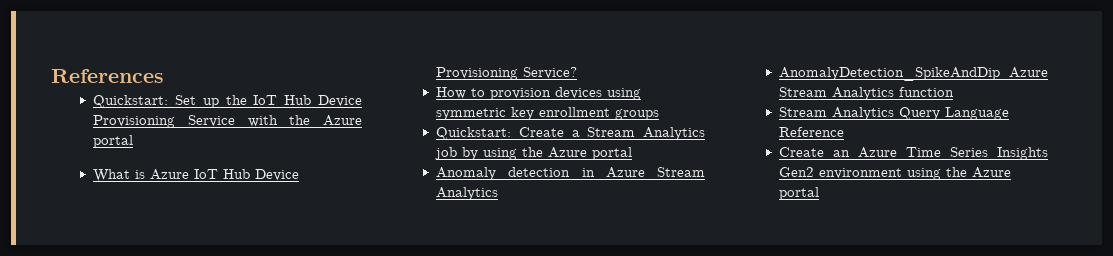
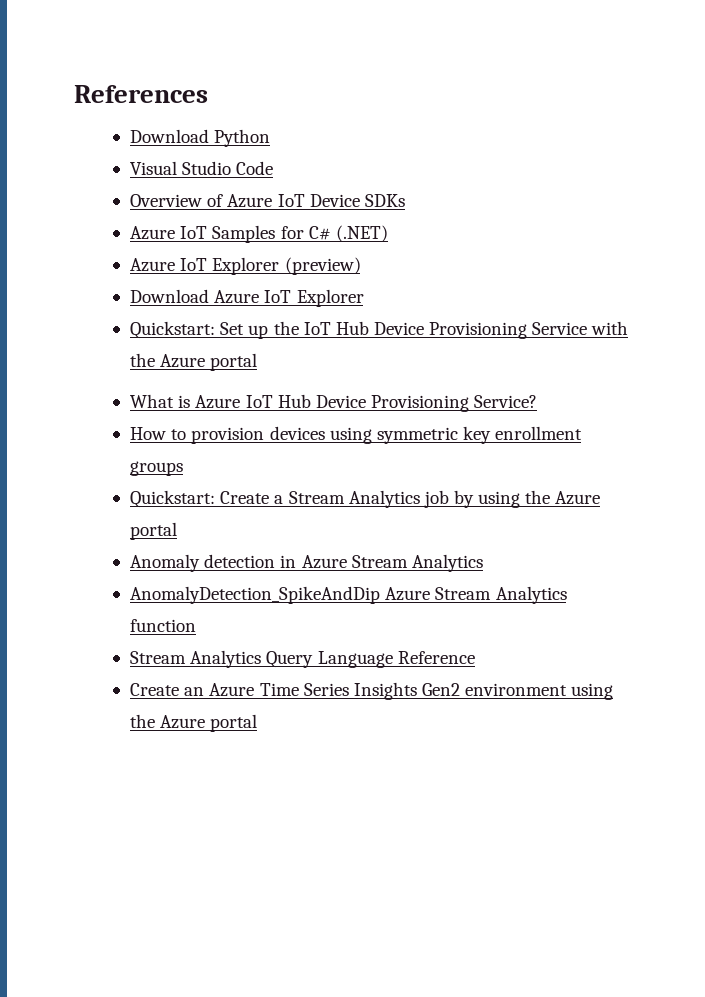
(164, 76) none -> [130,129,271,147] [130,161,274,175] [130,194,405,208] [130,225,388,243] [130,257,361,275] [130,289,364,307] // Download Python // Visual Studio Code // Overview of Azure IoT Device SDKs // Azure IoT Samples for C# (.NET) // Azure IoT Explorer (preview) // Download Azure IoT Explorer

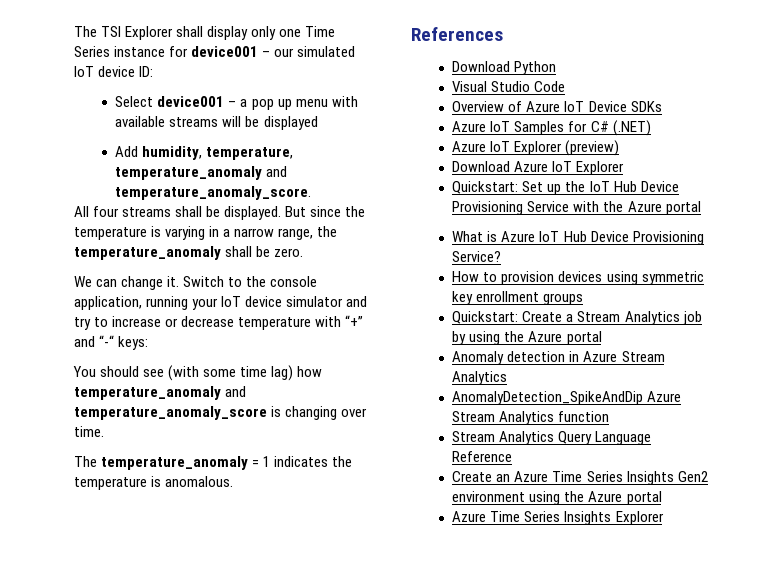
(74, 94) none -> [74,26,336,40] [74,46,356,57] [74,66,154,77] [115,96,358,110] [115,116,318,130] [115,146,294,160] [115,166,288,180] [115,186,312,200] [74,206,366,220] [74,226,338,240] [74,246,304,260] [74,276,318,290] [74,296,368,310] [74,315,364,330] [74,335,149,350] [73,365,323,381] [74,386,247,400] [74,406,368,420] [74,426,104,437] [74,456,353,470] [74,476,234,490] The TSI Explorer shall display only one Time Series instance for device001 – our simulated IoT device ID: // Select device001 – a pop up menu with available streams will be displayed // Add humidity, temperature, temperature_anomaly and temperature_anomaly_score. // All four streams shall be displayed. But since the temperature is varying in a narrow range, the temperature_anomaly shall be zero. // We can change it. Switch to the console application, running your IoT device simulator and try to increase or decrease temperature with “+” and “-“ keys: // You should see (with some time lag) how temperature_anomaly and temperature_anomaly_score is changing over time. // The temperature_anomaly = 1 indicates the temperature is anomalous. //
(258, 723) none -> [452,511,664,525] // Azure Time Series Insights Explorer

